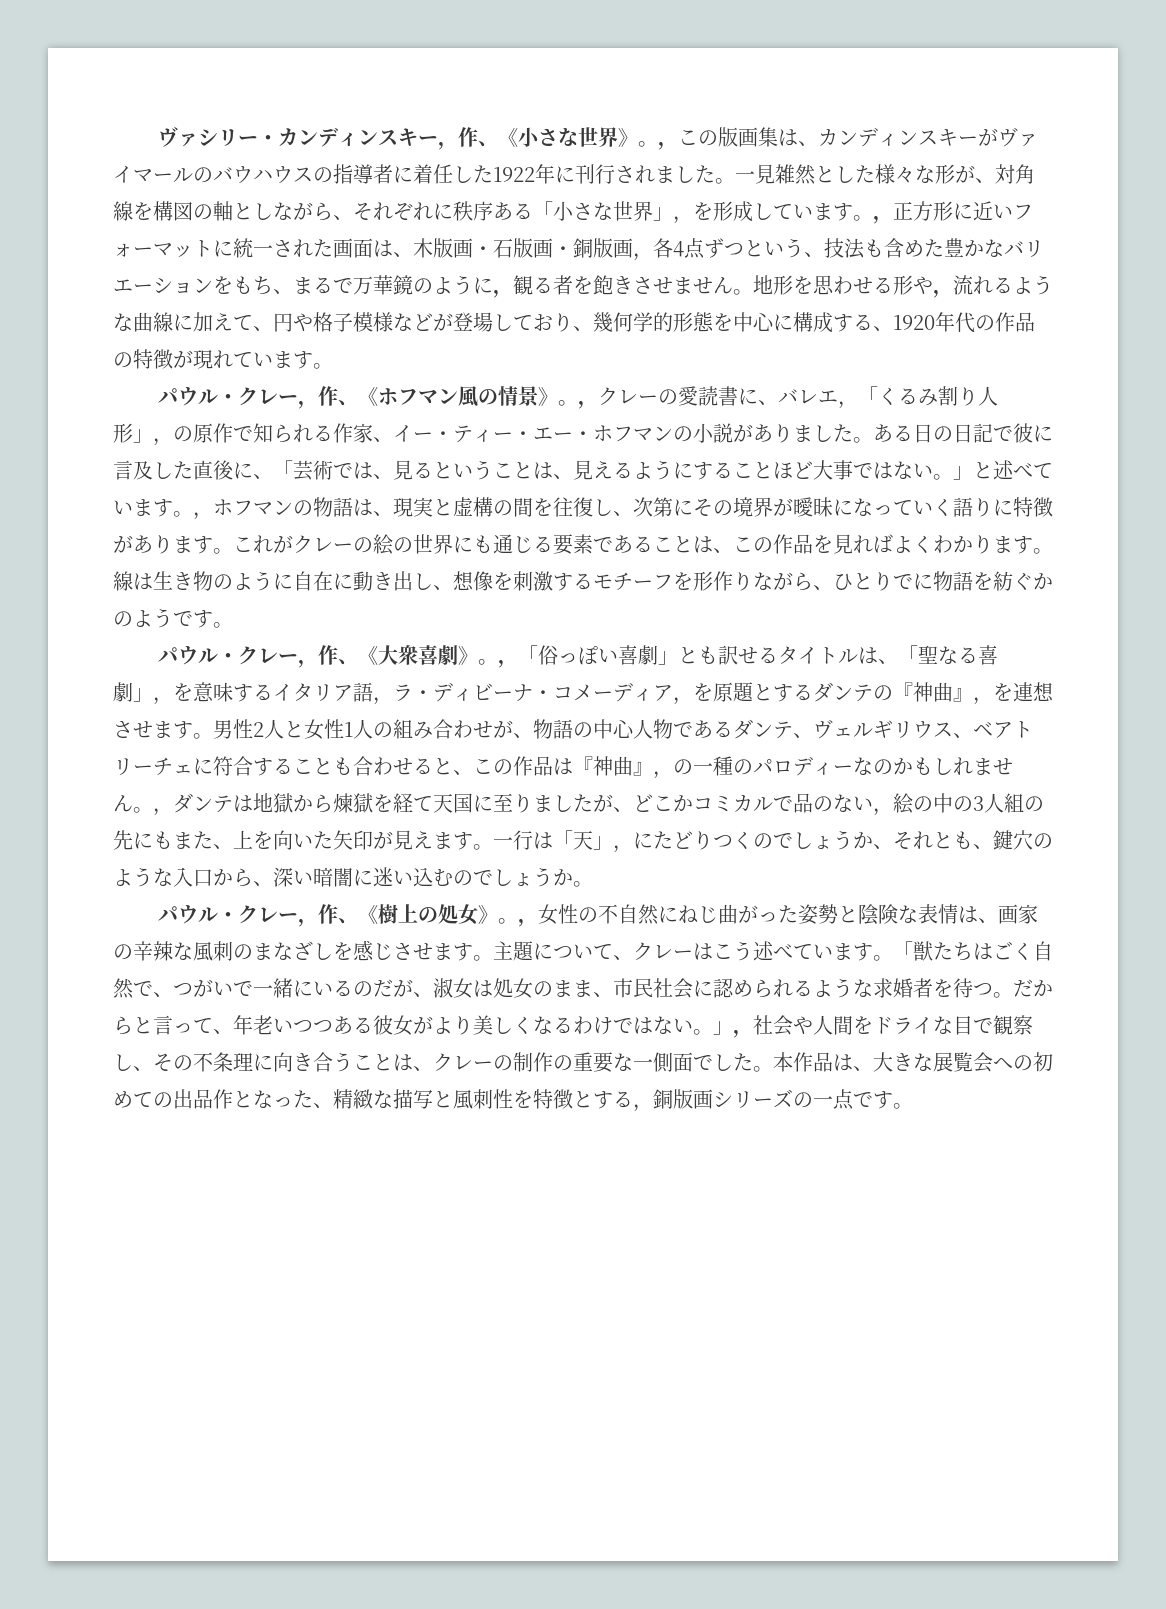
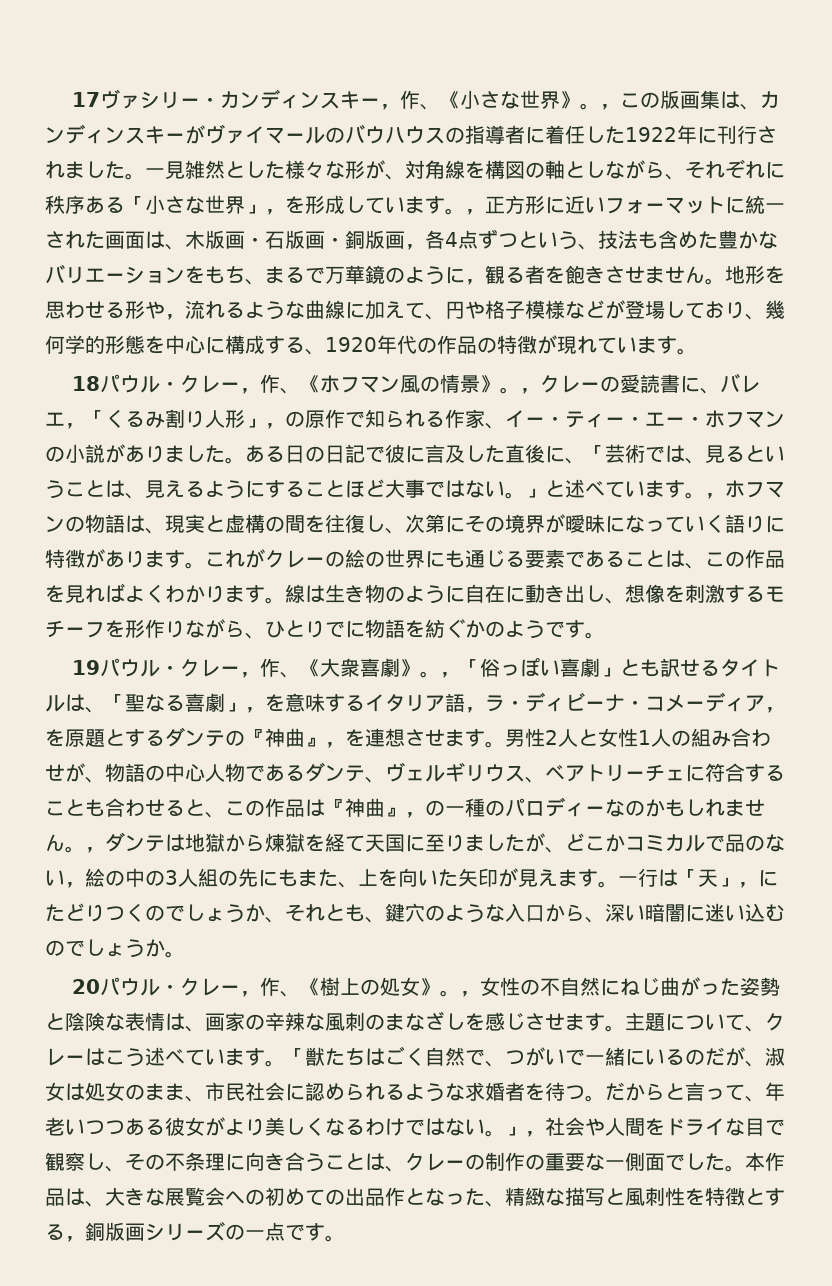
(158, 137) none -> [71,92,100,107] 17
(333, 366) none -> [71,376,100,391] 18
(233, 625) none -> [71,660,100,675] 19
(593, 884) none -> [71,979,100,994] 20

